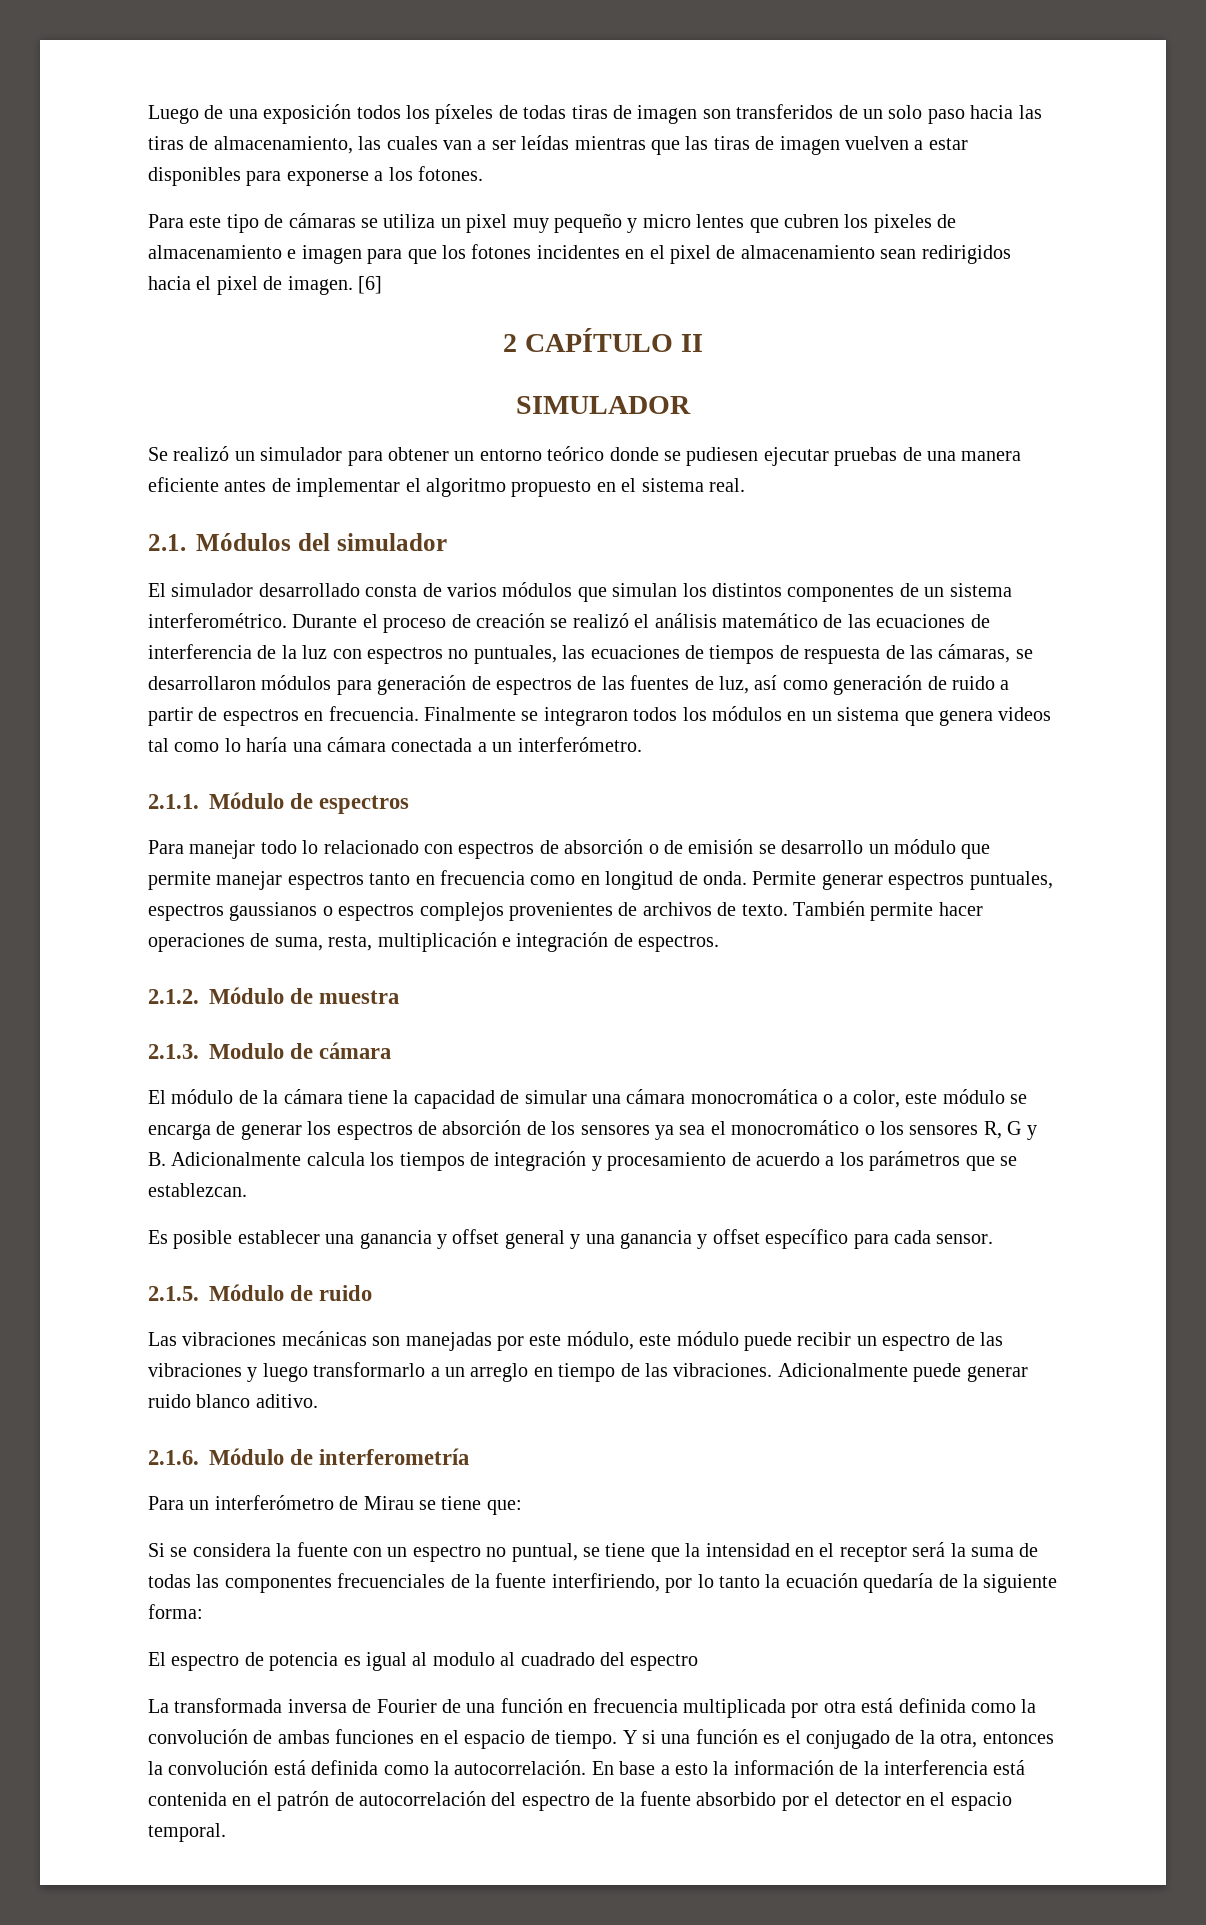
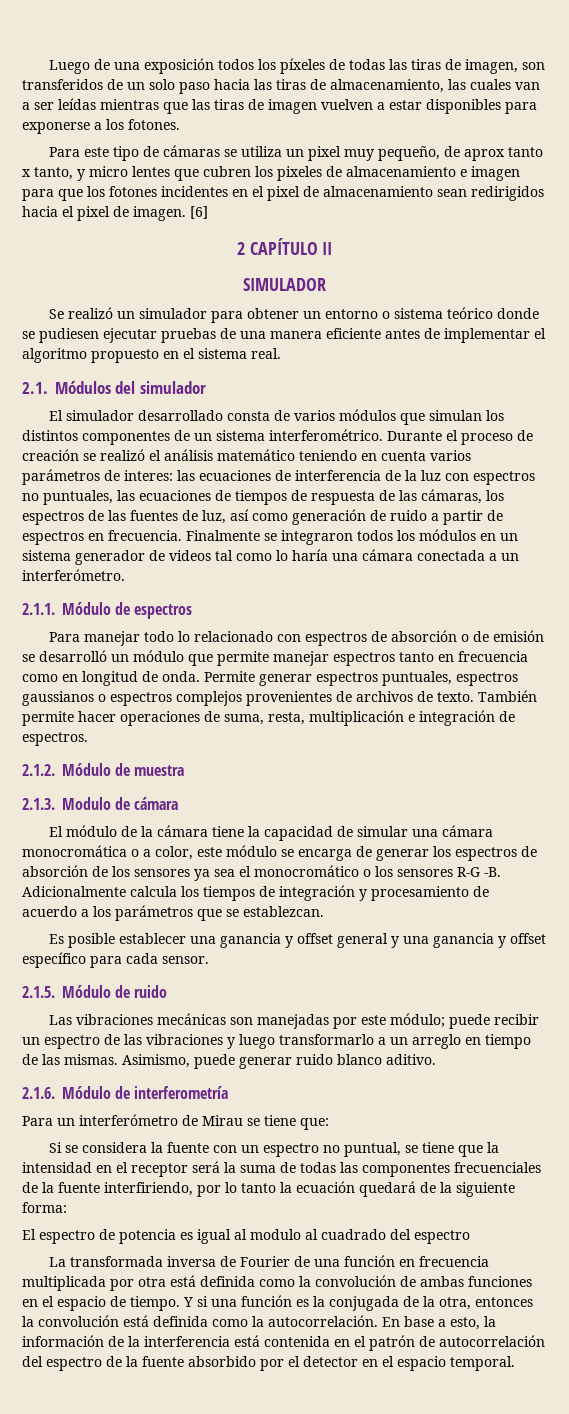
[571,105,698,124] tiras de imagen -> [389,59,519,74] las tiras de imagen,
[554,213,622,233] pequeño -> [378,146,544,161] [22,167,73,180] pequeño, de aprox tanto x tanto,
(542, 455) none -> [382,308,444,319] o sistema
[823,614,843,628] de -> [299,450,471,461] [22,469,173,485] teniendo en cuenta varios parámetros de interes:
[1015,649,1033,659] [148,675,491,695] se desarrollaron módulos para generación de -> [486,490,504,501] los
[904,710,993,726] que genera -> [75,550,165,565] generador de
[781,840,864,854] desarrollo -> [39,650,107,662] desarrolló
[983,1121,1037,1140] [148,1152,166,1166] R, G y B. -> [457,867,501,877] R-G -B.
[566,1331,739,1350] módulo, este módulo -> [390,1013,446,1028] módulo;
[673,1363,908,1377] vibraciones. Adicionalmente -> [64,1054,190,1068] mismas. Asimismo,
[863,1573,934,1593] quedaría -> [359,1181,416,1197] quedará
[785,1730,890,1749] el conjugado -> [313,1296,399,1311] la conjugada
[674,1763,708,1775] esto -> [450,1317,480,1330] esto,

